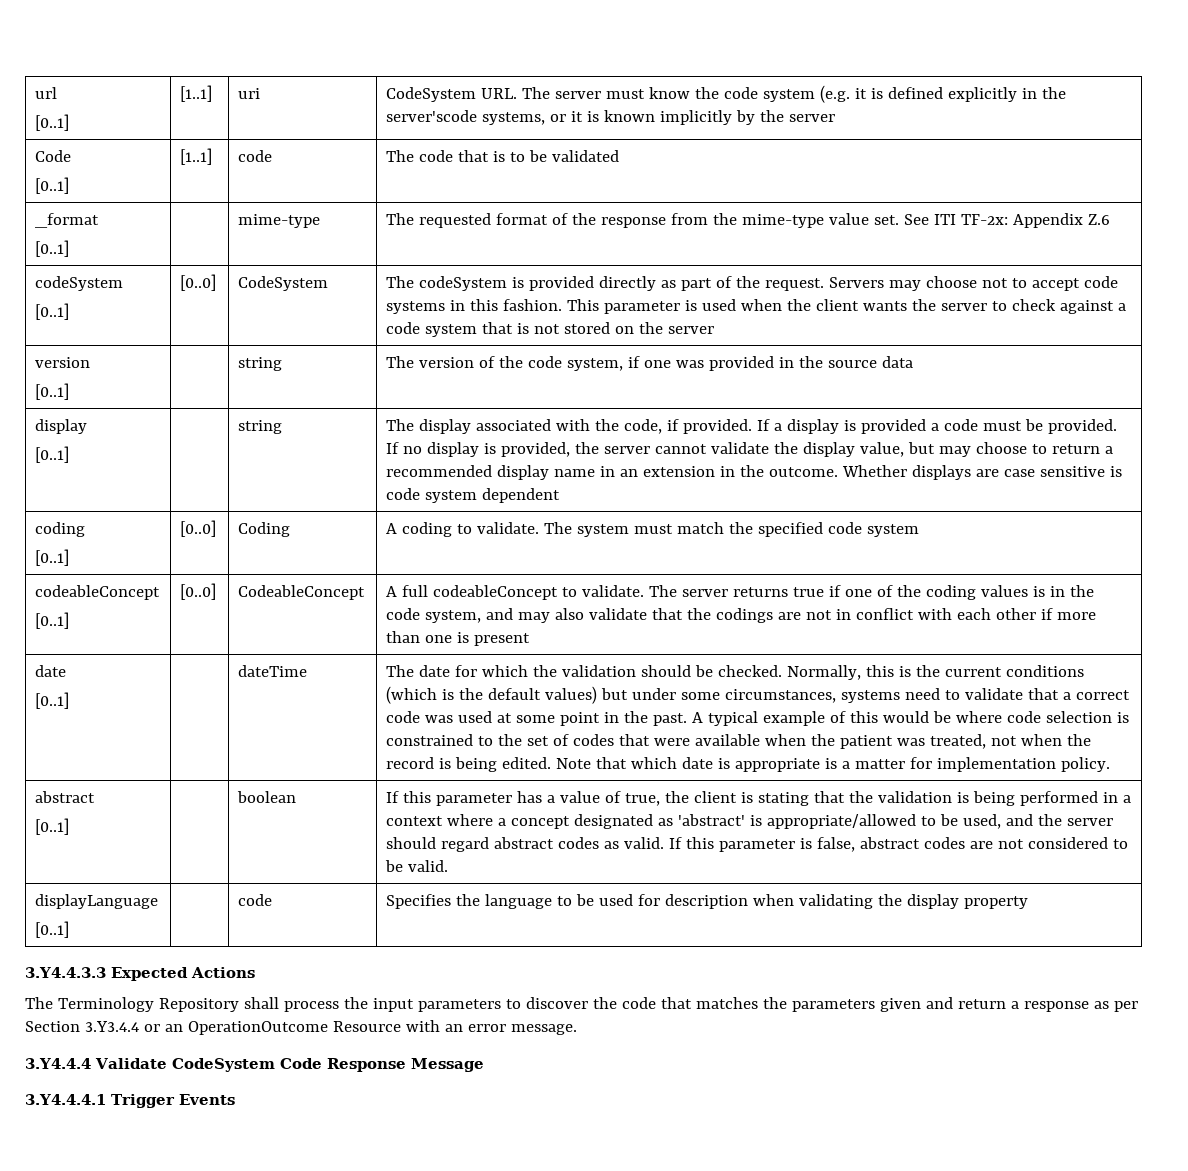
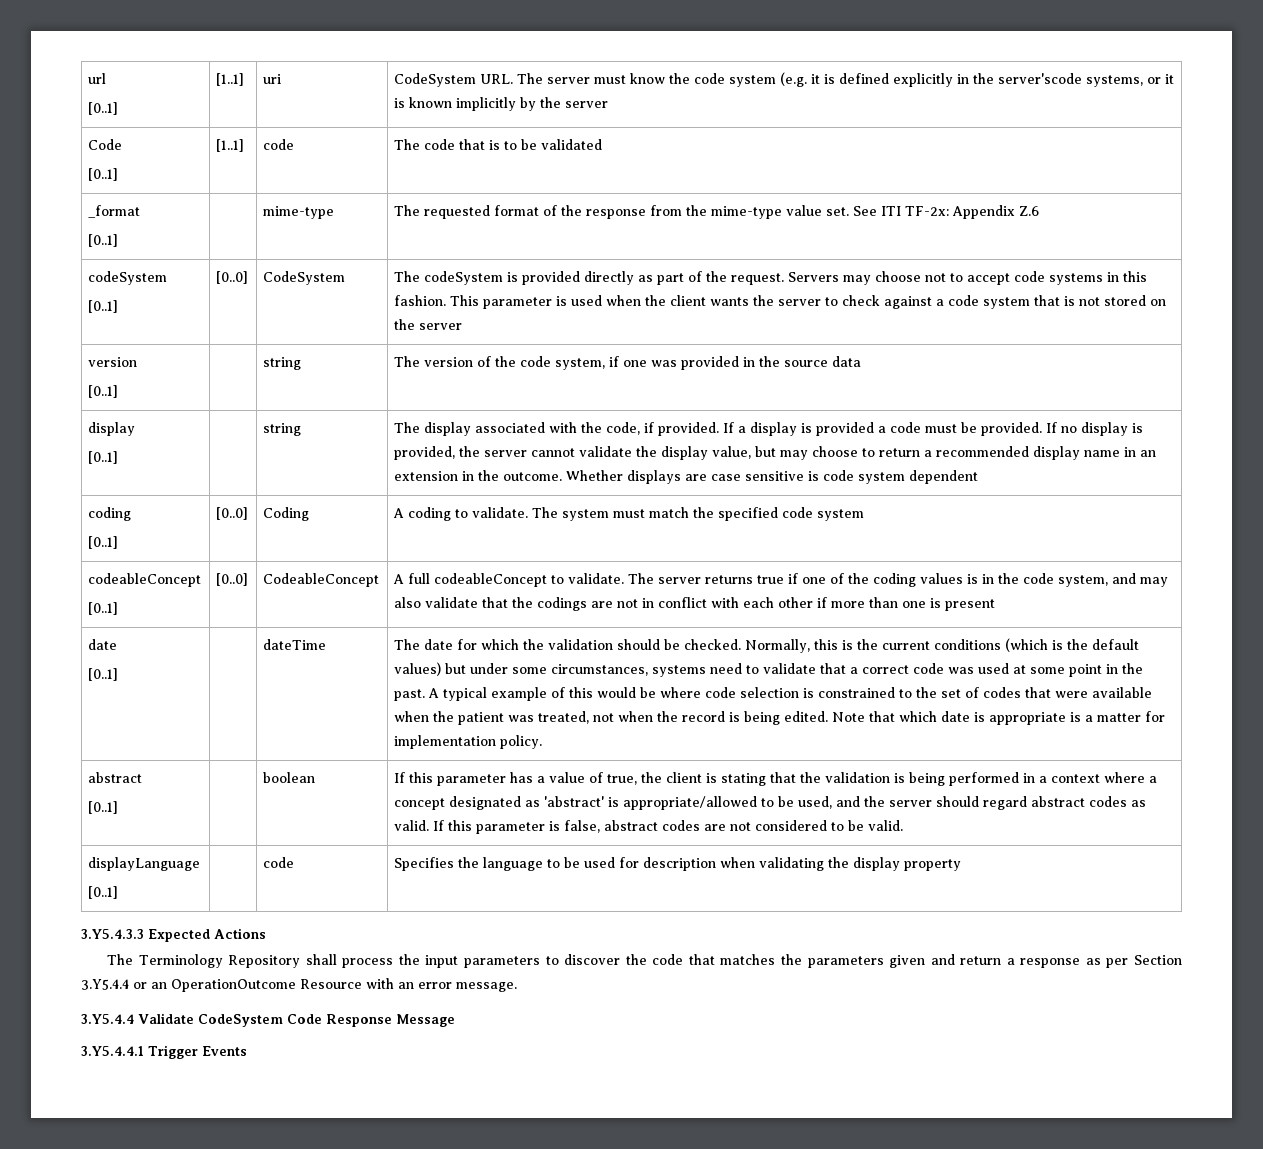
[25,967,106,978] 3.Y4.4.3.3 -> [81,929,144,939] 3.Y5.4.3.3
[84,1021,139,1032] 3.Y3.4.4 -> [81,979,129,990] 3.Y5.4.4
[25,1058,91,1069] 3.Y4.4.4 -> [81,1014,134,1024] 3.Y5.4.4
[25,1094,106,1105] 3.Y4.4.4.1 -> [81,1046,144,1056] 3.Y5.4.4.1

